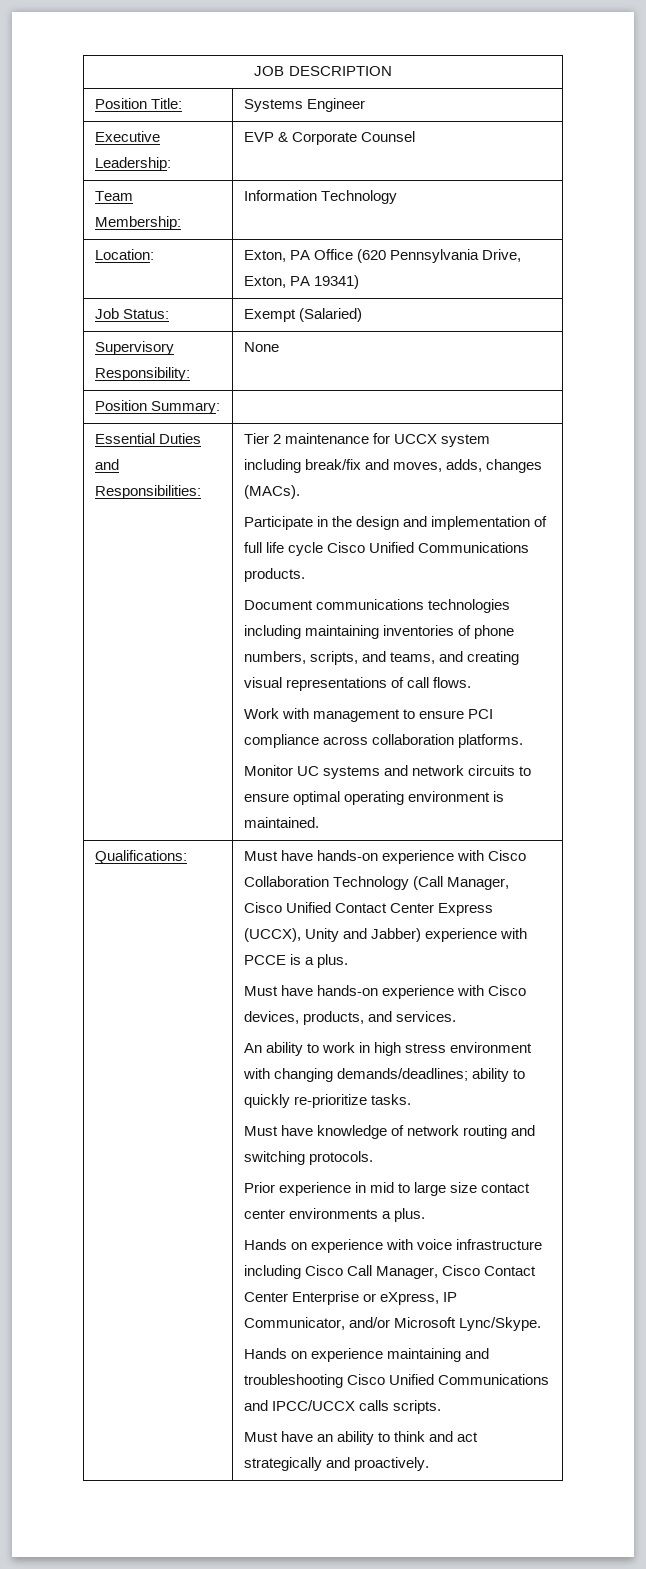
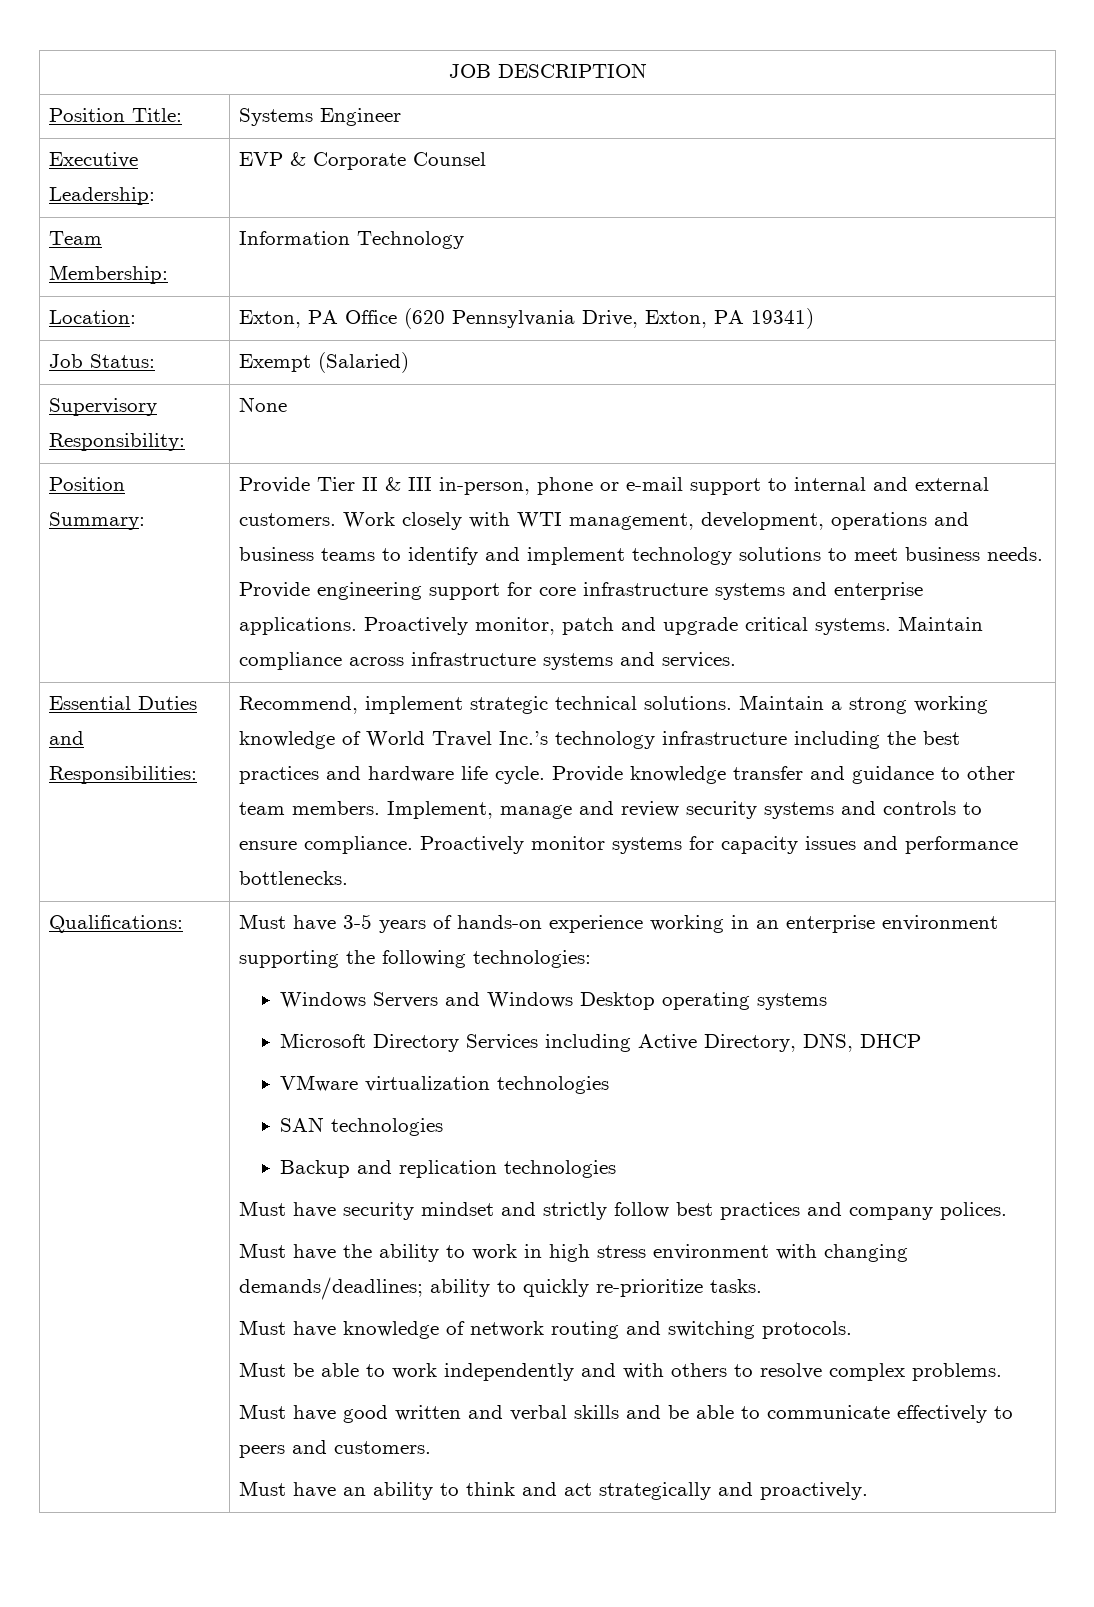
[94,433,202,444] [94,459,119,470] [94,485,201,499] [243,433,491,447] [243,459,543,473] [243,485,300,499] [243,516,548,530] [243,542,530,556] [243,568,305,582] [243,599,511,613] [243,625,515,639] [243,651,520,665] [243,677,472,691] [243,708,494,722] [243,734,524,748] [243,765,532,779] [243,791,505,805] [243,817,319,828] [94,850,187,864] [243,850,527,864] [243,876,510,890] [243,902,494,916] [243,928,528,942] [243,954,349,968] [243,985,527,999] [243,1011,457,1025] [243,1043,262,1053] // Essential Duties and Responsibilities: | Tier 2 maintenance for UCCX system including break/fix and moves, adds, changes (MACs). // Participate in the design and implementation of full life cycle Cisco Unified Communications products. // Document communications technologies including maintaining inventories of phone numbers, scripts, and teams, and creating visual representations of call flows. // Work with management to ensure PCI compliance across collaboration platforms. // Monitor UC systems and network circuits to ensure optimal operating environment is maintained. // Qualifications: | Must have hands-on experience with Cisco Collaboration Technology (Call Manager, Cisco Unified Contact Center Express (UCCX), Unity and Jabber) experience with PCCE is a plus. // Must have hands-on experience with Cisco devices, products, and services. // An -> [238,477,989,495] [238,512,969,530] [238,547,1043,565] [238,582,923,600] [238,616,983,635] [238,652,736,670] [48,696,197,710] [48,731,84,745] [48,766,197,784] [238,695,988,714] [238,731,960,749] [238,766,1015,784] [238,801,982,819] [238,836,1018,854] [238,871,348,885] [48,915,183,933] [238,914,998,933] [238,950,591,968] [279,992,827,1010] [279,1033,921,1052] [279,1075,609,1094] [279,1117,443,1136] [279,1160,616,1178] [238,1201,1007,1220] [238,1243,372,1260] Provide Tier II & III in-person, phone or e-mail support to internal and external customers. Work closely with WTI management, development, operations and business teams to identify and implement technology solutions to meet business needs. Provide engineering support for core infrastructure systems and enterprise applications. Proactively monitor, patch and upgrade critical systems. Maintain compliance across infrastructure systems and services. // Essential Duties and Responsibilities: | Recommend, implement strategic technical solutions. Maintain a strong working knowledge of World Travel Inc.’s technology infrastructure including the best practices and hardware life cycle. Provide knowledge transfer and guidance to other team members. Implement, manage and review security systems and controls to ensure compliance. Proactively monitor systems for capacity issues and performance bottlenecks. // Qualifications: | Must have 3-5 years of hands-on experience working in an enterprise environment supporting the following technologies: // Windows Servers and Windows Desktop operating systems // Microsoft Directory Services including Active Directory, DNS, DHCP // VMware virtualization technologies // SAN technologies // Backup and replication technologies // Must have security mindset and strictly follow best practices and company polices. // Must have the
[243,1182,531,1196] [243,1208,426,1222] [243,1239,543,1253] [243,1265,537,1279] [243,1291,458,1305] [243,1317,542,1331] [243,1348,490,1362] [243,1374,550,1388] [243,1400,442,1414] Prior experience in mid to large size contact center environments a plus. // Hands on experience with voice infrastructure including Cisco Call Manager, Cisco Contact Center Enterprise or eXpress, IP Communicator, and/or Microsoft Lync/Skype. // Hands on experience maintaining and troubleshooting Cisco Unified Communications and IPCC/UCCX calls scripts. -> [238,1362,1002,1381] [238,1404,1013,1423] [238,1440,431,1458] Must be able to work independently and with others to resolve complex problems. // Must have good written and verbal skills and be able to communicate effectively to peers and customers.

